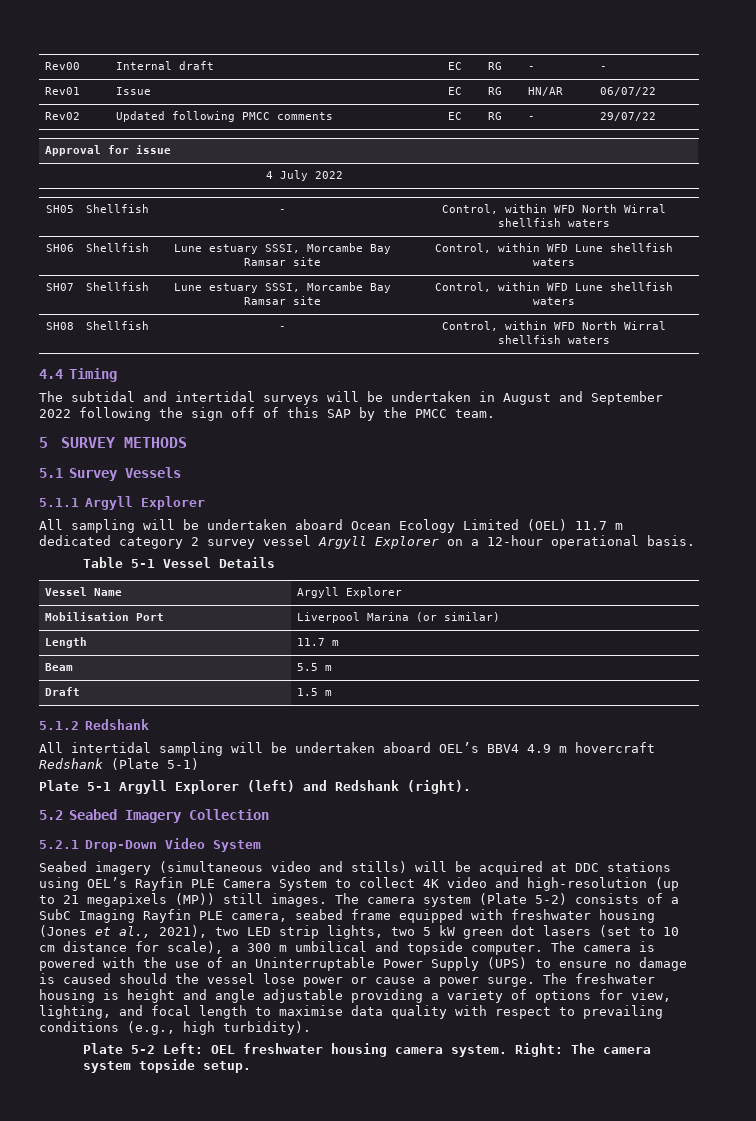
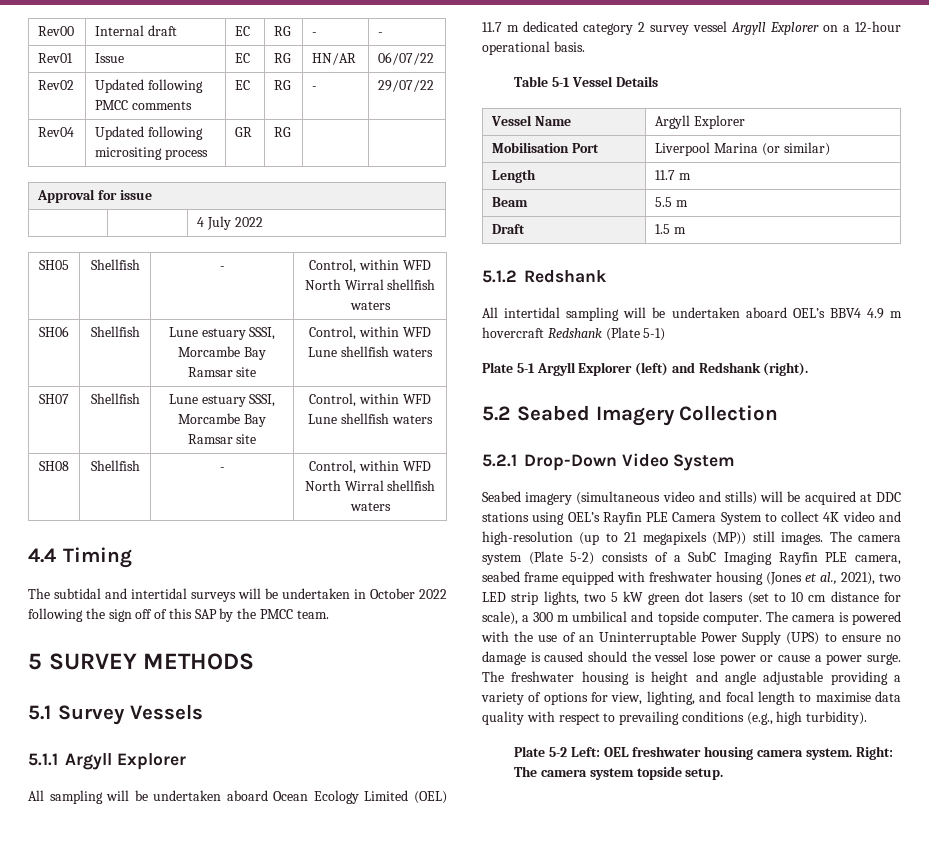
(656, 116) none -> [38,127,75,137] [95,126,204,140] [95,147,209,160] [235,127,253,137] [274,127,292,137] // Rev04 | Updated following micrositing process | GR | RG | |
[503,391,663,405] August and September -> [370,588,415,599] October

